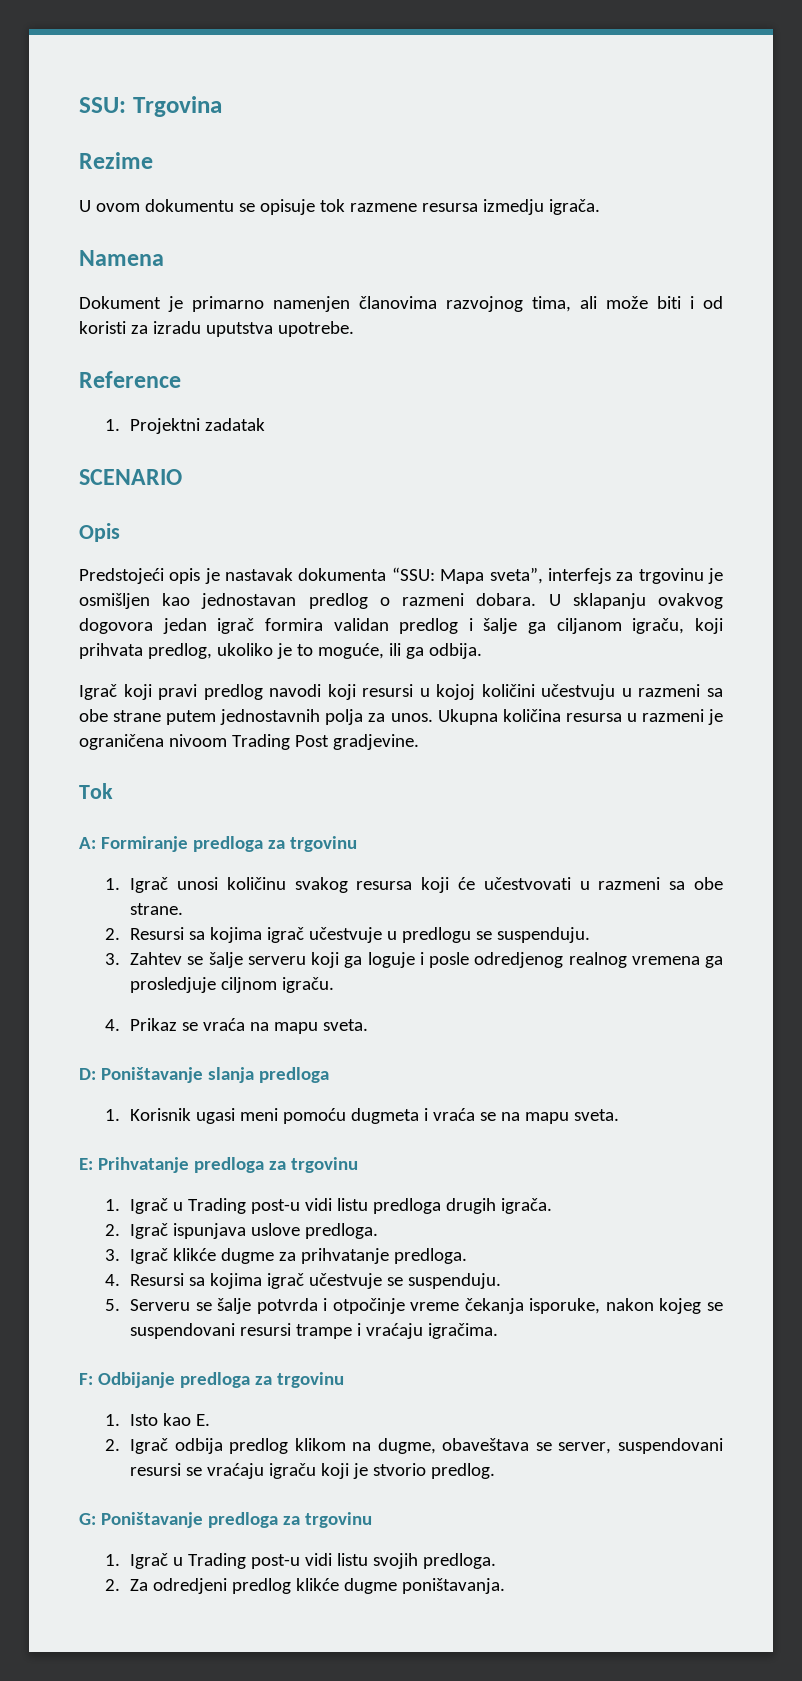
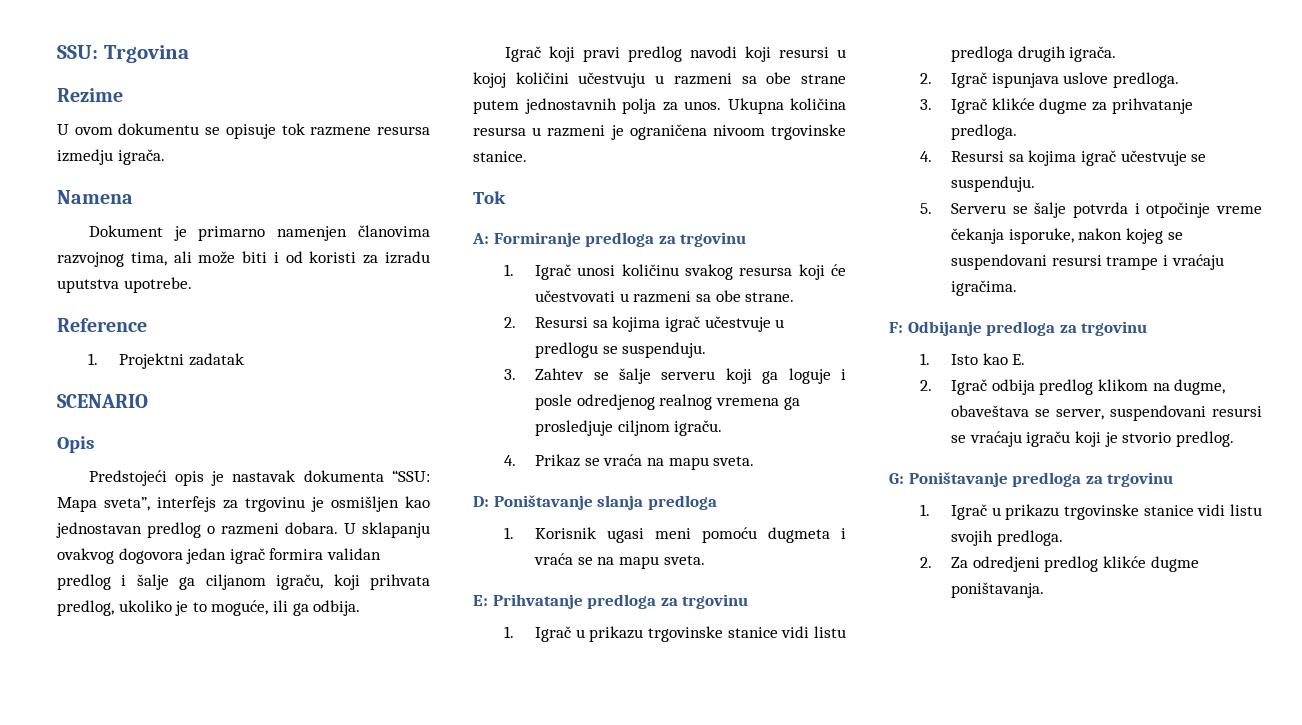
[231,734,419,750] Trading Post gradjevine. -> [771,124,846,140] [473,151,527,162] trgovinske stanice.
[188,1198,301,1214] Trading post-u -> [589,626,778,642] prikazu trgovinske stanice
[188,1553,301,1569] Trading post-u -> [1005,504,1194,520] prikazu trgovinske stanice

